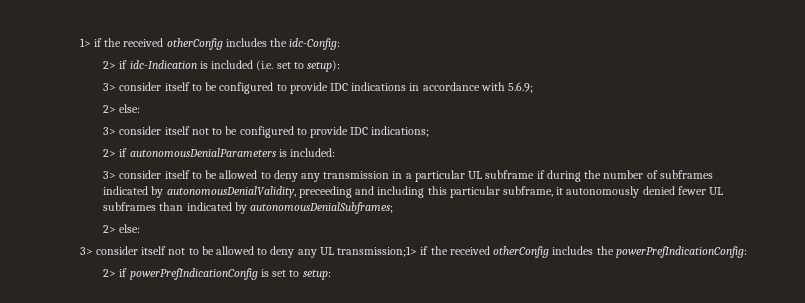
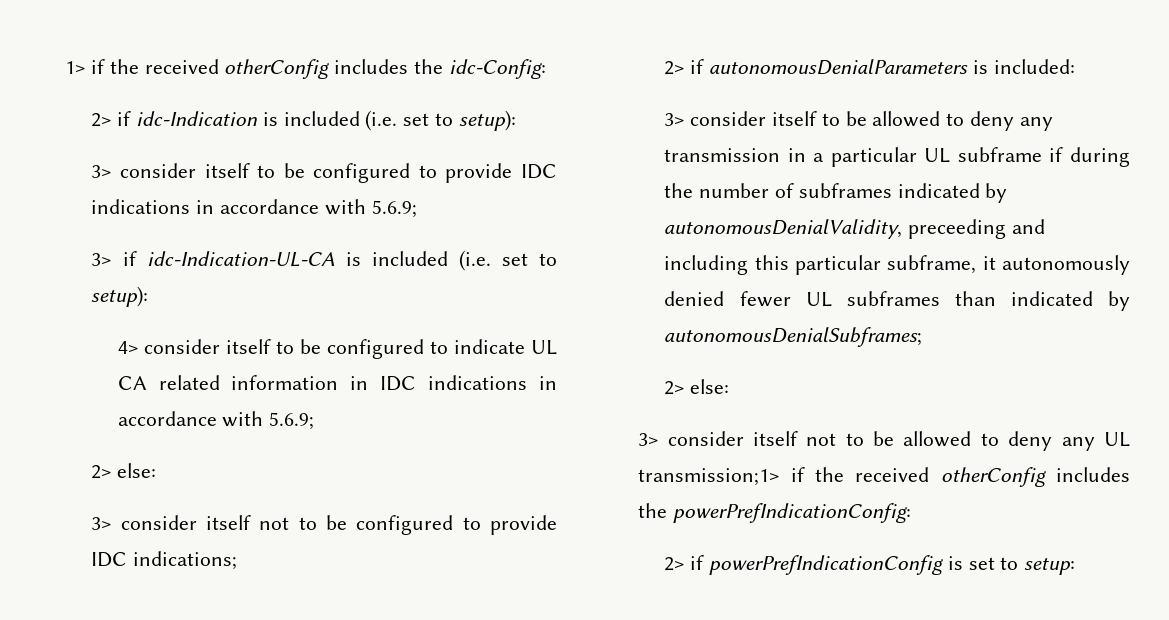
(534, 87) none -> [91,250,557,271] [91,286,149,307] [117,339,558,359] [117,375,557,391] [117,411,315,430] // 3> if idc-Indication-UL-CA is included (i.e. set to setup): // 4> consider itself to be configured to indicate UL CA related information in IDC indications in accordance with 5.6.9;

